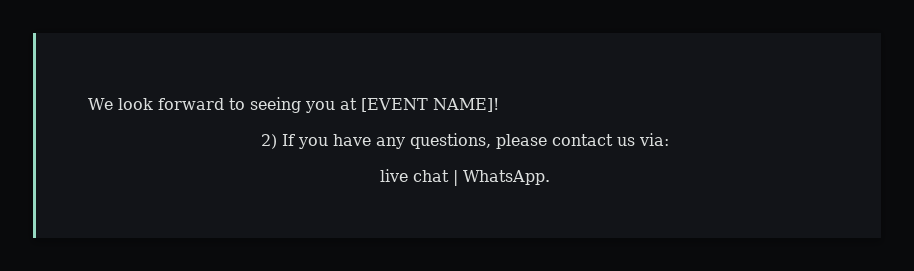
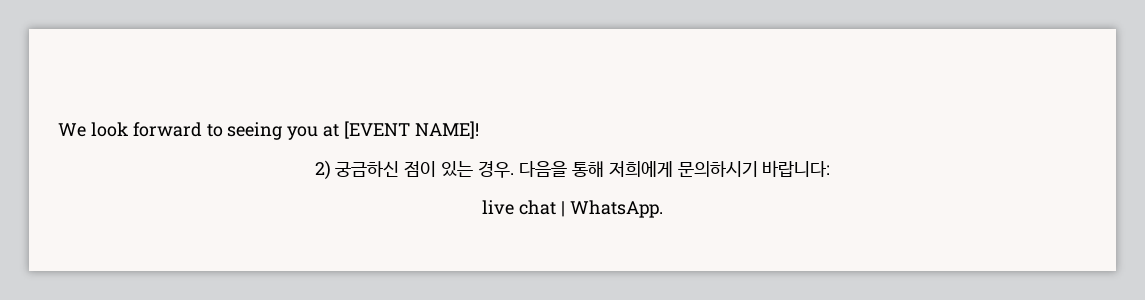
[281,133,669,149] If you have any questions, please contact us via: -> [335,160,831,178] 궁금하신 점이 있는 경우. 다음을 통해 저희에게 문의하시기 바랍니다:

